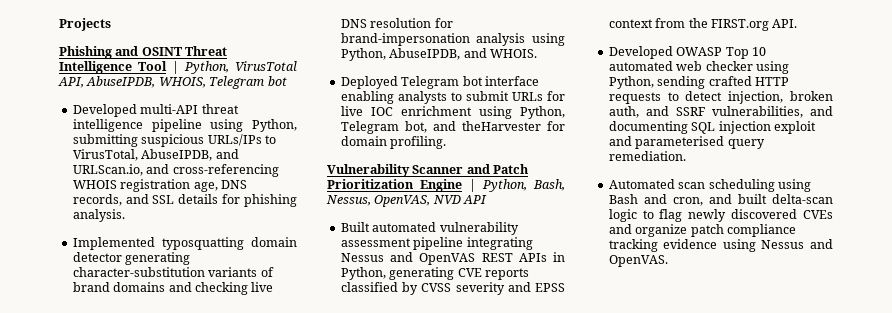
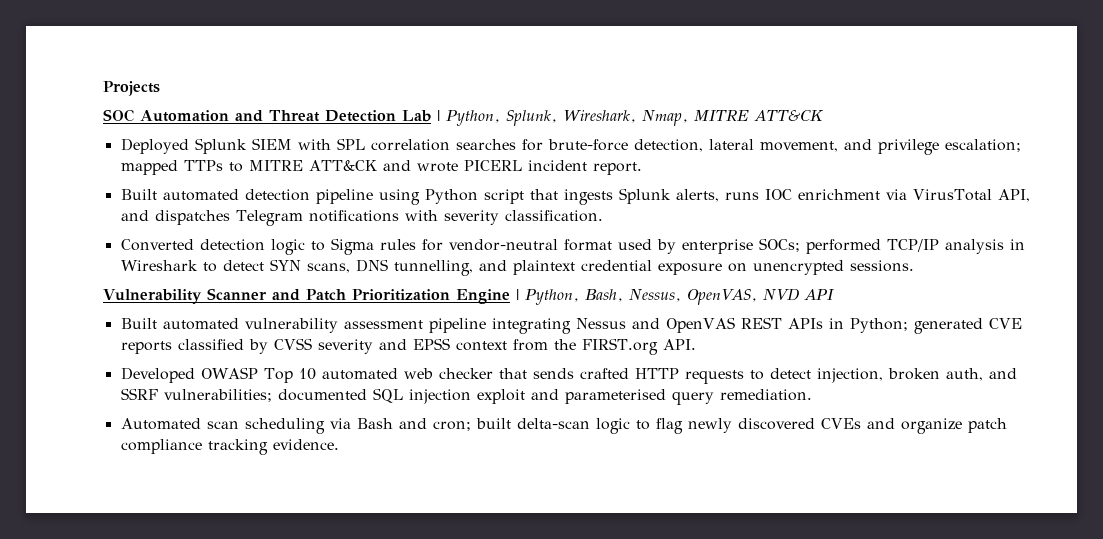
[59,46,228,59] [59,61,297,74] [58,76,287,89] [72,104,239,117] [72,119,297,132] [72,134,276,147] [72,149,239,161] [72,164,279,177] [72,179,247,192] [72,194,297,207] [72,209,125,222] [72,237,297,250] [72,252,191,265] [72,267,274,277] [72,282,274,295] [340,18,453,28] [340,33,565,46] [340,48,537,61] [340,76,539,89] [340,91,565,104] [340,106,565,119] [340,121,565,134] [340,136,447,149] Phishing and OSINT Threat Intelligence Tool | Python, VirusTotal API, AbuseIPDB, WHOIS, Telegram bot // Developed multi-API threat intelligence pipeline using Python, submitting suspicious URLs/IPs to VirusTotal, AbuseIPDB, and URLScan.io, and cross-referencing WHOIS registration age, DNS records, and SSL details for phishing analysis. // Implemented typosquatting domain detector generating character-substitution variants of brand domains and checking live DNS resolution for brand-impersonation analysis using Python, AbuseIPDB, and WHOIS. // Deployed Telegram bot interface enabling analysts to submit URLs for live IOC enrichment using Python, Telegram bot, and theHarvester for domain profiling. -> [103,109,823,126] [120,138,1021,155] [120,160,642,175] [120,188,1030,205] [120,210,603,226] [120,238,1025,255] [120,259,914,276] SOC Automation and Threat Detection Lab | Python, Splunk, Wireshark, Nmap, MITRE ATT&CK // Deployed Splunk SIEM with SPL correlation searches for brute-force detection, lateral movement, and privilege escalation; mapped TTPs to MITRE ATT&CK and wrote PICERL incident report. // Built automated detection pipeline using Python script that ingests Splunk alerts, runs IOC enrichment via VirusTotal API, and dispatches Telegram notifications with severity classification. // Converted detection logic to Sigma rules for vendor-neutral format used by enterprise SOCs; performed TCP/IP analysis in Wireshark to detect SYN scans, DNS tunnelling, and plaintext credential exposure on unencrypted sessions.
[340,267,455,280] Python, generating -> [849,318,983,334] Python; generated
[755,61,789,74] [608,76,706,89] using Python, sending -> [498,368,574,379] that sends
[711,106,833,118] [608,121,688,134] vulnerabilities, and documenting -> [163,389,367,402] vulnerabilities; documented
[777,179,811,192] using -> [329,418,351,429] via
[672,194,732,206] cron, and -> [432,421,471,431] cron;
[663,239,833,252] [608,255,668,267] evidence using Nessus and OpenVAS. -> [272,439,339,450] evidence.

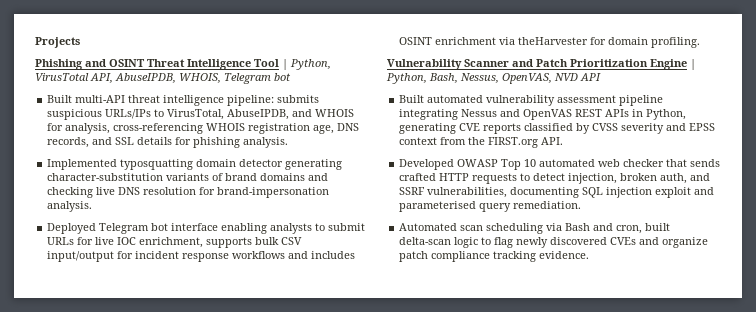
[103,109,823,126] [120,138,1021,155] [120,160,642,175] [120,188,1030,205] [120,210,603,226] [120,238,1025,255] [120,259,914,276] SOC Automation and Threat Detection Lab | Python, Splunk, Wireshark, Nmap, MITRE ATT&CK // Deployed Splunk SIEM with SPL correlation searches for brute-force detection, lateral movement, and privilege escalation; mapped TTPs to MITRE ATT&CK and wrote PICERL incident report. // Built automated detection pipeline using Python script that ingests Splunk alerts, runs IOC enrichment via VirusTotal API, and dispatches Telegram notifications with severity classification. // Converted detection logic to Sigma rules for vendor-neutral format used by enterprise SOCs; performed TCP/IP analysis in Wireshark to detect SYN scans, DNS tunnelling, and plaintext credential exposure on unencrypted sessions. -> [35,59,331,70] [35,73,291,84] [47,95,320,106] [47,109,355,120] [47,123,360,134] [47,137,289,148] [47,159,343,170] [47,173,329,181] [47,187,330,198] [47,201,93,212] [47,223,366,234] [47,237,303,248] [47,251,356,262] [399,37,701,48] Phishing and OSINT Threat Intelligence Tool | Python, VirusTotal API, AbuseIPDB, WHOIS, Telegram bot // Built multi-API threat intelligence pipeline: submits suspicious URLs/IPs to VirusTotal, AbuseIPDB, and WHOIS for analysis, cross-referencing WHOIS registration age, DNS records, and SSL details for phishing analysis. // Implemented typosquatting domain detector generating character-substitution variants of brand domains and checking live DNS resolution for brand-impersonation analysis. // Deployed Telegram bot interface enabling analysts to submit URLs for live IOC enrichment, supports bulk CSV input/output for incident response workflows and includes OSINT enrichment via theHarvester for domain profiling.
[849,318,983,334] Python; generated -> [646,109,687,120] [399,123,457,134] Python, generating
[163,389,367,402] vulnerabilities; documented -> [427,187,580,198] vulnerabilities, documenting
[432,421,471,431] cron; -> [616,225,643,234] cron,

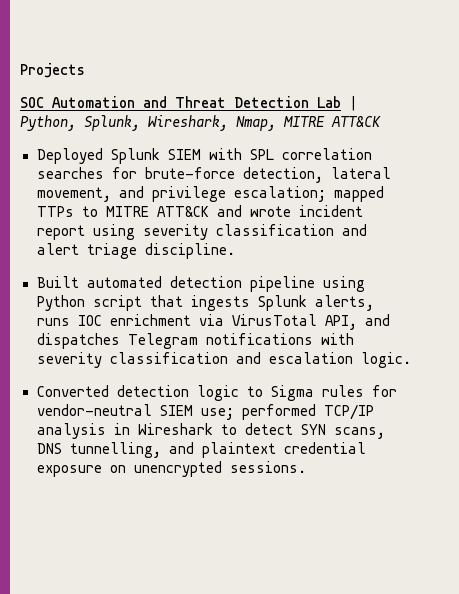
[35,59,331,70] [35,73,291,84] [47,95,320,106] [47,109,355,120] [47,123,360,134] [47,137,289,148] [47,159,343,170] [47,173,329,181] [47,187,330,198] [47,201,93,212] [47,223,366,234] [47,237,303,248] [47,251,356,262] [399,37,701,48] [387,59,696,70] [386,73,601,84] [399,95,664,106] [399,109,687,120] [399,123,716,134] [399,137,564,148] [399,159,721,170] [399,173,711,184] [399,187,715,198] [399,201,582,212] [399,223,671,234] [399,237,709,248] [399,251,590,262] Phishing and OSINT Threat Intelligence Tool | Python, VirusTotal API, AbuseIPDB, WHOIS, Telegram bot // Built multi-API threat intelligence pipeline: submits suspicious URLs/IPs to VirusTotal, AbuseIPDB, and WHOIS for analysis, cross-referencing WHOIS registration age, DNS records, and SSL details for phishing analysis. // Implemented typosquatting domain detector generating character-substitution variants of brand domains and checking live DNS resolution for brand-impersonation analysis. // Deployed Telegram bot interface enabling analysts to submit URLs for live IOC enrichment, supports bulk CSV input/output for incident response workflows and includes OSINT enrichment via theHarvester for domain profiling. // Vulnerability Scanner and Patch Prioritization Engine | Python, Bash, Nessus, OpenVAS, NVD API // Built automated vulnerability assessment pipeline integrating Nessus and OpenVAS REST APIs in Python, generating CVE reports classified by CVSS severity and EPSS context from the FIRST.org API. // Developed OWASP Top 10 automated web checker that sends crafted HTTP requests to detect injection, broken auth, and SSRF vulnerabilities, documenting SQL injection exploit and parameterised query remediation. // Automated scan scheduling via Bash and cron, built delta-scan logic to flag newly discovered CVEs and organize patch compliance tracking evidence. -> [20,96,358,111] [20,115,381,131] [36,148,372,164] [36,167,391,183] [36,186,384,202] [36,205,363,217] [36,224,367,240] [36,243,235,259] [36,276,365,292] [36,295,374,311] [36,314,390,330] [36,333,354,349] [36,352,411,368] [36,385,397,401] [36,404,374,420] [36,423,385,439] [36,442,366,458] [36,461,306,477] SOC Automation and Threat Detection Lab | Python, Splunk, Wireshark, Nmap, MITRE ATT&CK // Deployed Splunk SIEM with SPL correlation searches for brute-force detection, lateral movement, and privilege escalation; mapped TTPs to MITRE ATT&CK and wrote incident report using severity classification and alert triage discipline. // Built automated detection pipeline using Python script that ingests Splunk alerts, runs IOC enrichment via VirusTotal API, and dispatches Telegram notifications with severity classification and escalation logic. // Converted detection logic to Sigma rules for vendor-neutral SIEM use; performed TCP/IP analysis in Wireshark to detect SYN scans, DNS tunnelling, and plaintext credential exposure on unencrypted sessions.

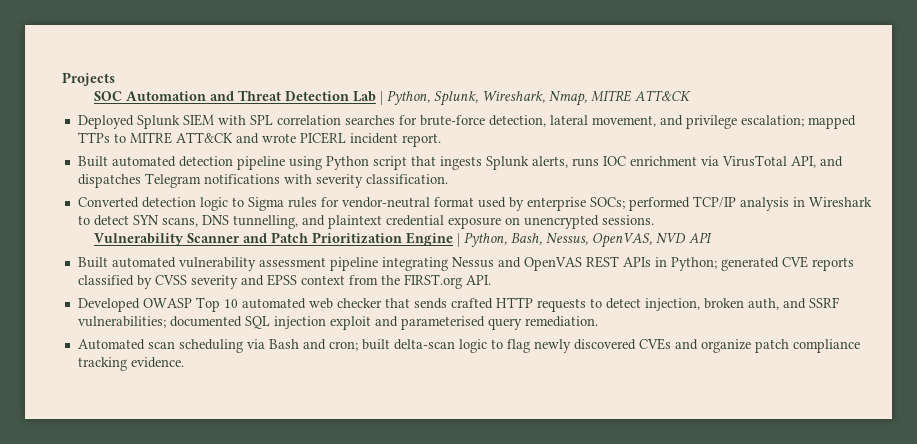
[298,205,363,217] [36,224,367,240] [36,243,235,259] incident report using severity classification and alert triage discipline. -> [299,132,441,147] PICERL incident report.
[109,352,411,368] classification and escalation logic. -> [365,174,448,184] classification.
[159,405,234,420] SIEM use; -> [433,197,625,211] format used by enterprise SOCs;
(306, 467) none -> [93,232,712,248] [77,256,854,271] [77,274,491,289] [77,297,839,312] [77,316,598,330] [77,338,860,353] [77,357,184,371] // Vulnerability Scanner and Patch Prioritization Engine | Python, Bash, Nessus, OpenVAS, NVD API // Built automated vulnerability assessment pipeline integrating Nessus and OpenVAS REST APIs in Python; generated CVE reports classified by CVSS severity and EPSS context from the FIRST.org API. // Developed OWASP Top 10 automated web checker that sends crafted HTTP requests to detect injection, broken auth, and SSRF vulnerabilities; documented SQL injection exploit and parameterised query remediation. // Automated scan scheduling via Bash and cron; built delta-scan logic to flag newly discovered CVEs and organize patch compliance tracking evidence.

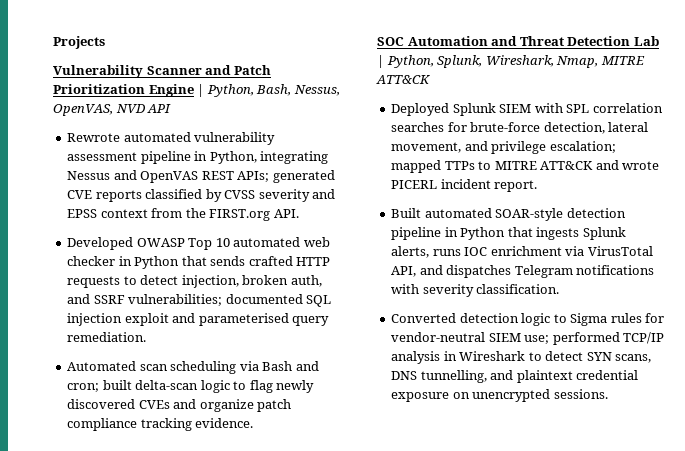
(115, 79) none -> [53,65,271,78] [53,84,340,97] [53,104,172,116] [67,132,276,145] [67,151,329,164] [67,170,335,183] [67,189,336,202] [67,208,299,221] [67,237,330,250] [67,256,331,269] [67,275,322,288] [67,294,332,307] [67,313,330,326] [67,332,147,342] [67,361,319,374] [67,380,315,393] [67,399,292,412] [67,418,254,431] // Vulnerability Scanner and Patch Prioritization Engine | Python, Bash, Nessus, OpenVAS, NVD API // Rewrote automated vulnerability assessment pipeline in Python, integrating Nessus and OpenVAS REST APIs; generated CVE reports classified by CVSS severity and EPSS context from the FIRST.org API. // Developed OWASP Top 10 automated web checker in Python that sends crafted HTTP requests to detect injection, broken auth, and SSRF vulnerabilities; documented SQL injection exploit and parameterised query remediation. // Automated scan scheduling via Bash and cron; built delta-scan logic to flag newly discovered CVEs and organize patch compliance tracking evidence.
(176, 161) none -> [495,208,564,221] SOAR-style
[288,156,407,170] using Python script -> [444,227,506,240] in Python
[433,197,625,211] format used by enterprise SOCs; -> [488,333,550,344] SIEM use;
[93,232,712,248] [77,256,854,271] [77,274,491,289] [77,297,839,312] [77,316,598,330] [77,338,860,353] [77,357,184,371] // Vulnerability Scanner and Patch Prioritization Engine | Python, Bash, Nessus, OpenVAS, NVD API // Built automated vulnerability assessment pipeline integrating Nessus and OpenVAS REST APIs in Python; generated CVE reports classified by CVSS severity and EPSS context from the FIRST.org API. // Developed OWASP Top 10 automated web checker that sends crafted HTTP requests to detect injection, broken auth, and SSRF vulnerabilities; documented SQL injection exploit and parameterised query remediation. // Automated scan scheduling via Bash and cron; built delta-scan logic to flag newly discovered CVEs and organize patch compliance tracking evidence. -> (608, 394) none

